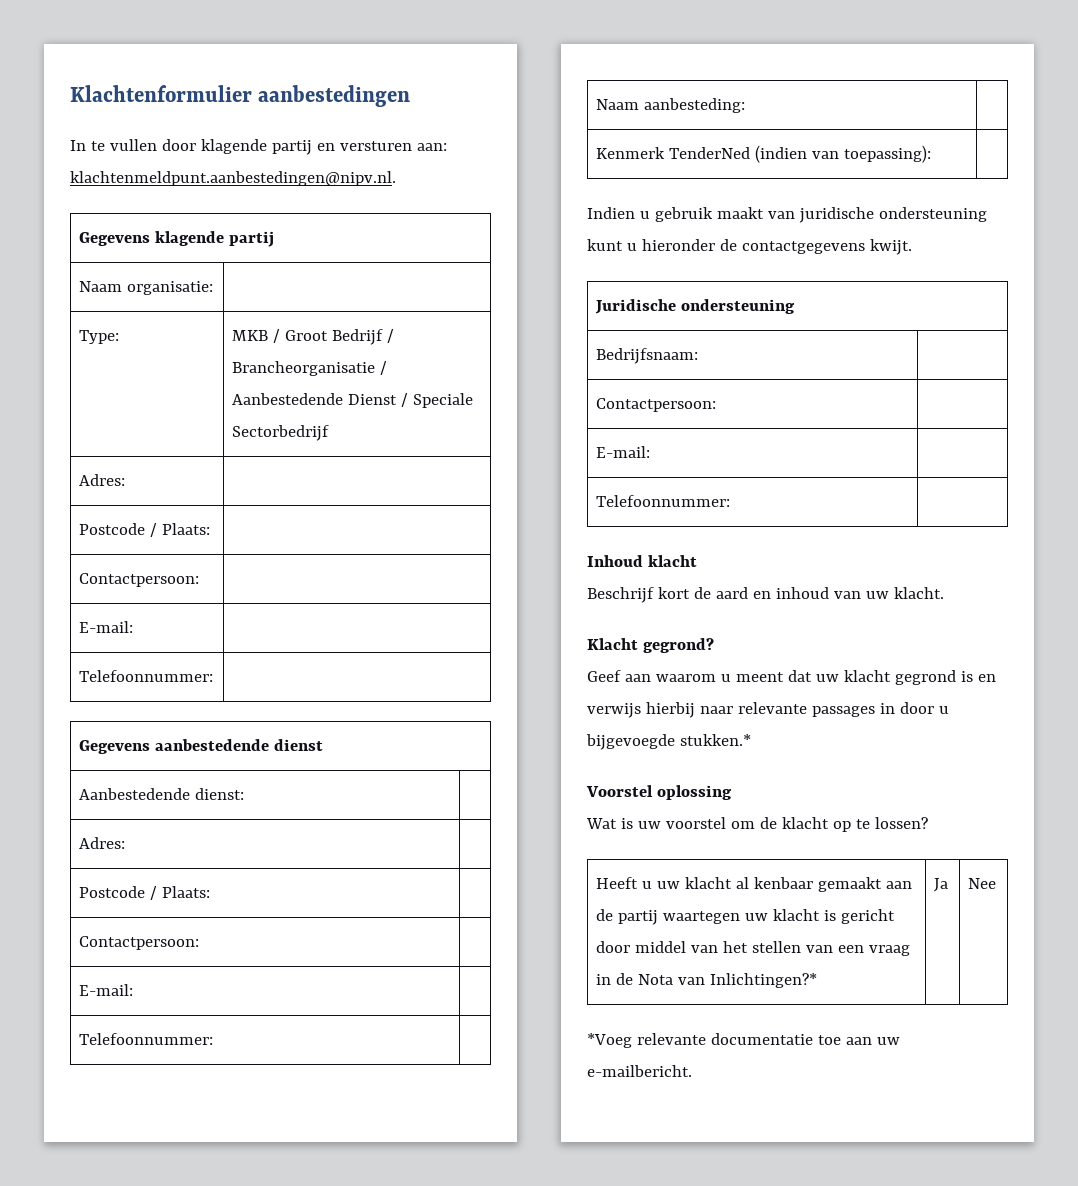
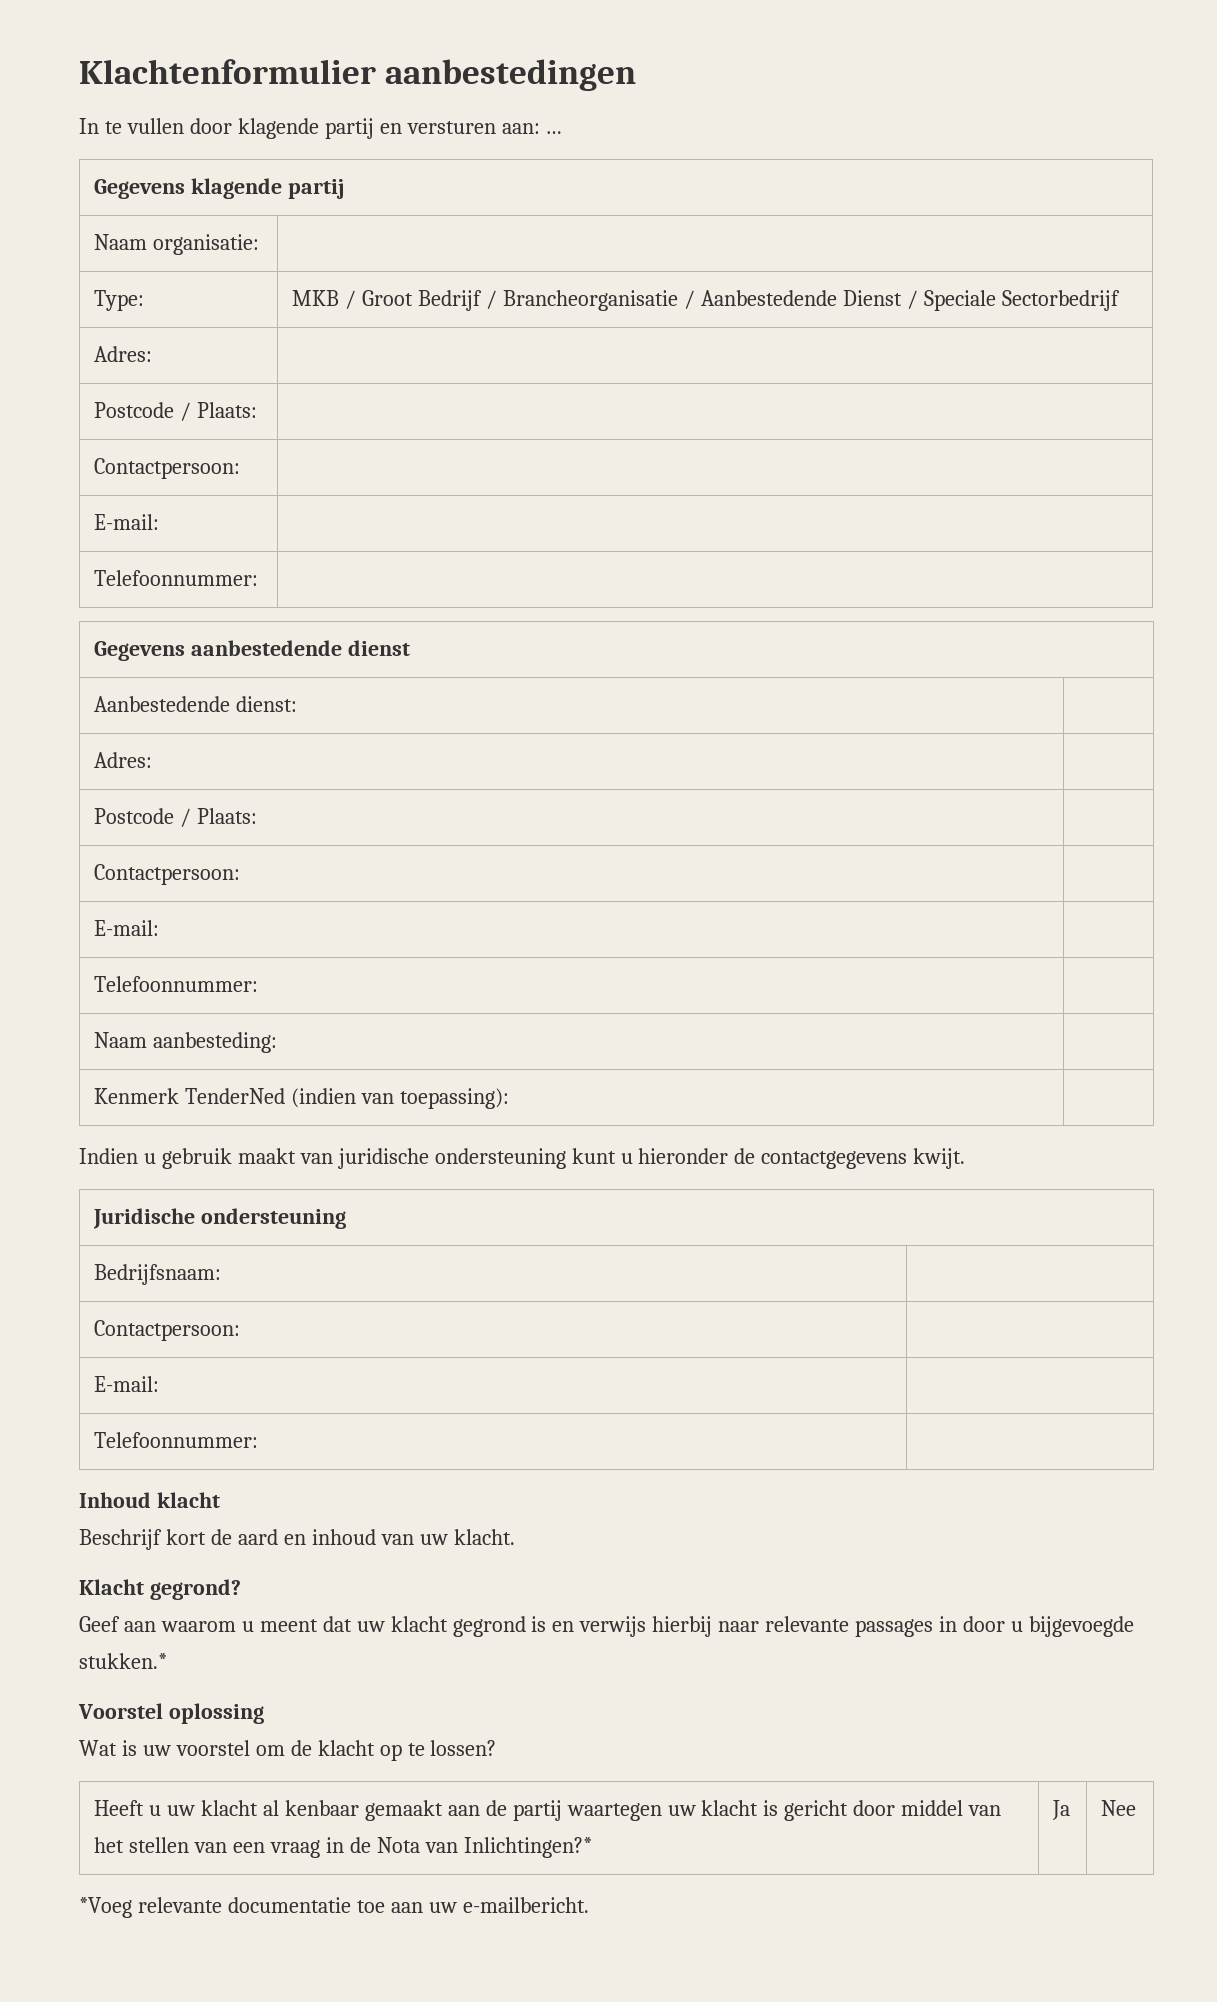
[70,171,396,186] klachtenmeldpunt.aanbestedingen@nipv.nl. -> [545,131,563,134] …

